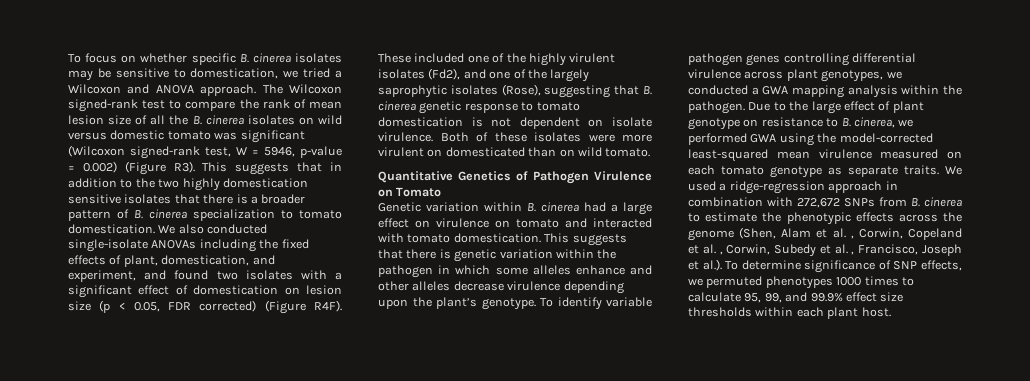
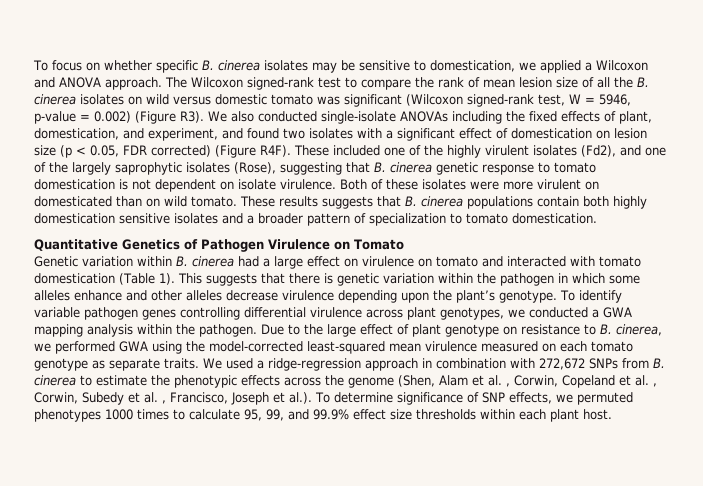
[303,68,331,78] tried -> [539,60,581,73] applied
[202,162,342,175] [68,178,308,191] [68,194,306,204] [68,209,342,221] [68,224,155,234] This suggests that in addition to the two highly domestication sensitive isolates that there is a broader pattern of B. cinerea specialization to tomato domestication. -> (204, 117) none
(651, 152) none -> [240,196,647,209] [34,213,597,226] These results suggests that B. cinerea populations contain both highly domestication sensitive isolates and a broader pattern of specialization to tomato domestication.
[453,233,541,243] domestication. -> [34,273,175,285] domestication (Table 1).

